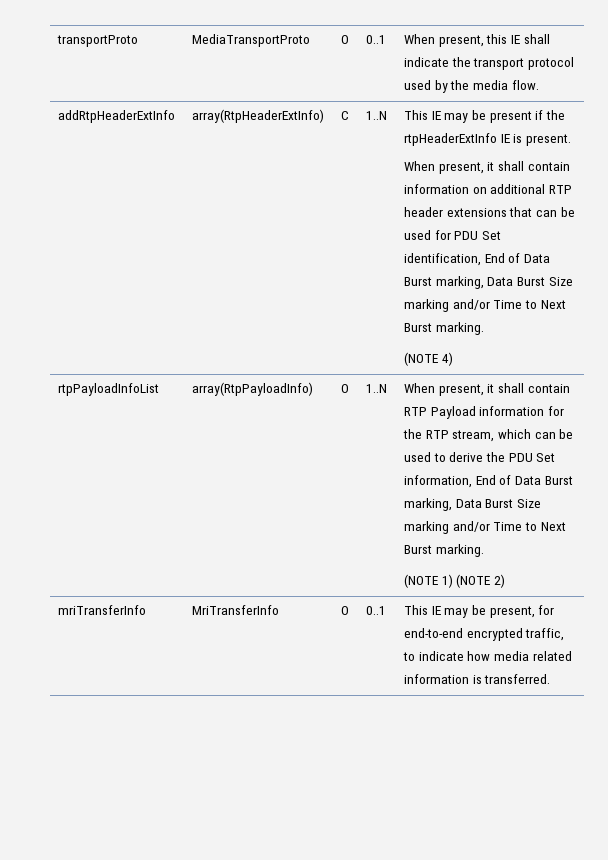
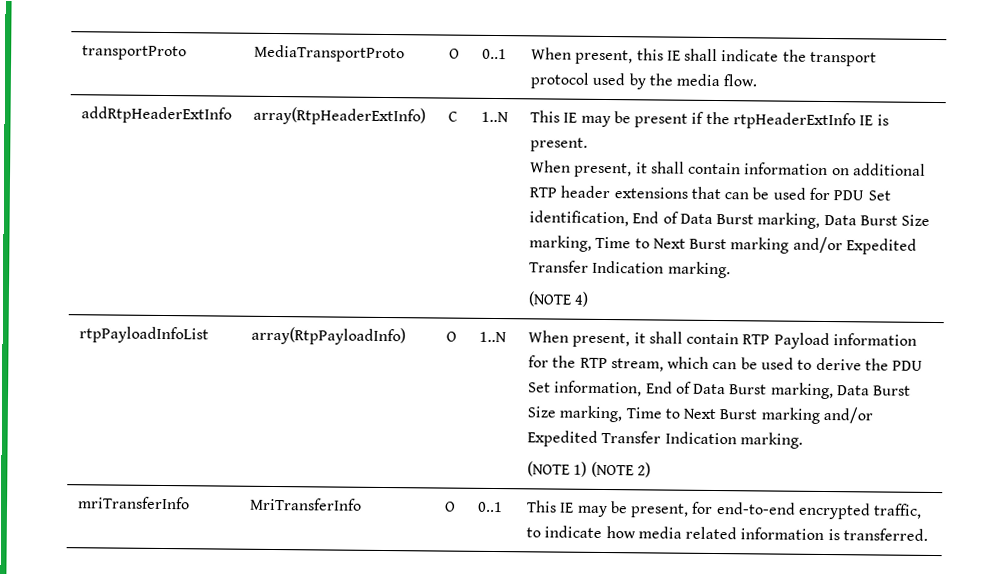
[404,299,566,312] [404,323,433,332] marking and/or Time to Next Burst -> [528,235,918,255] [528,260,665,274] marking, Time to Next Burst marking and/or Expedited Transfer Indication
[404,521,566,534] [404,545,433,554] marking and/or Time to Next Burst -> [559,405,874,424] [526,430,737,447] marking, Time to Next Burst marking and/or Expedited Transfer Indication

